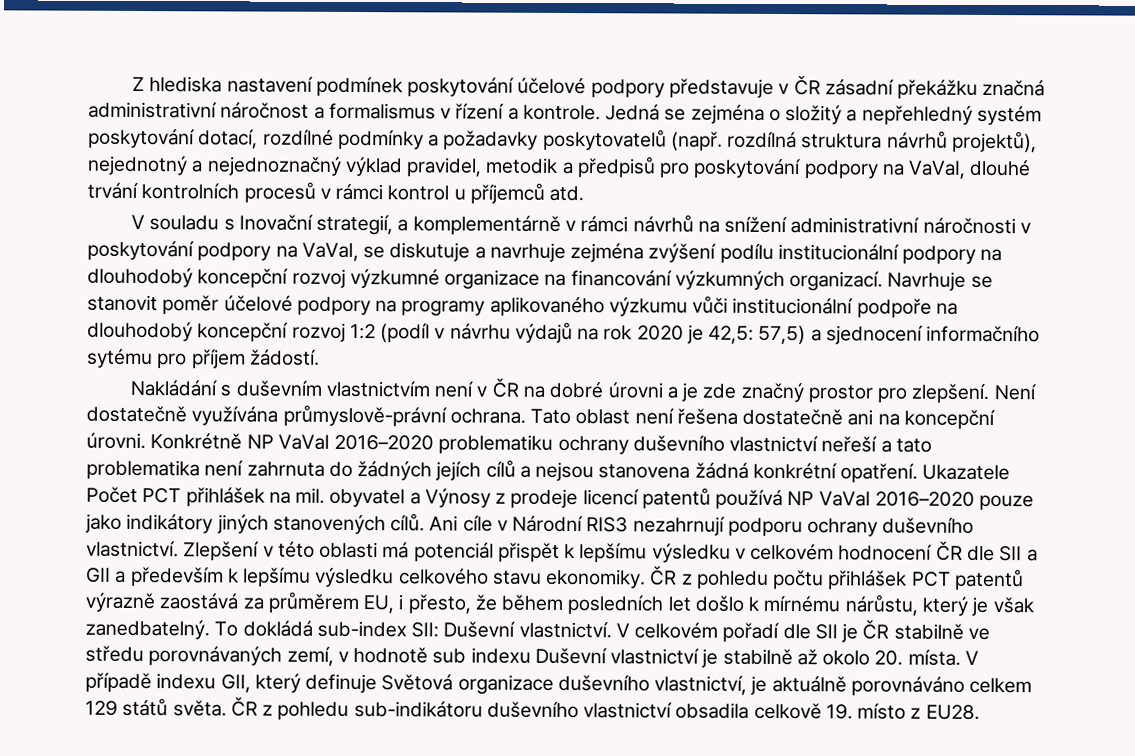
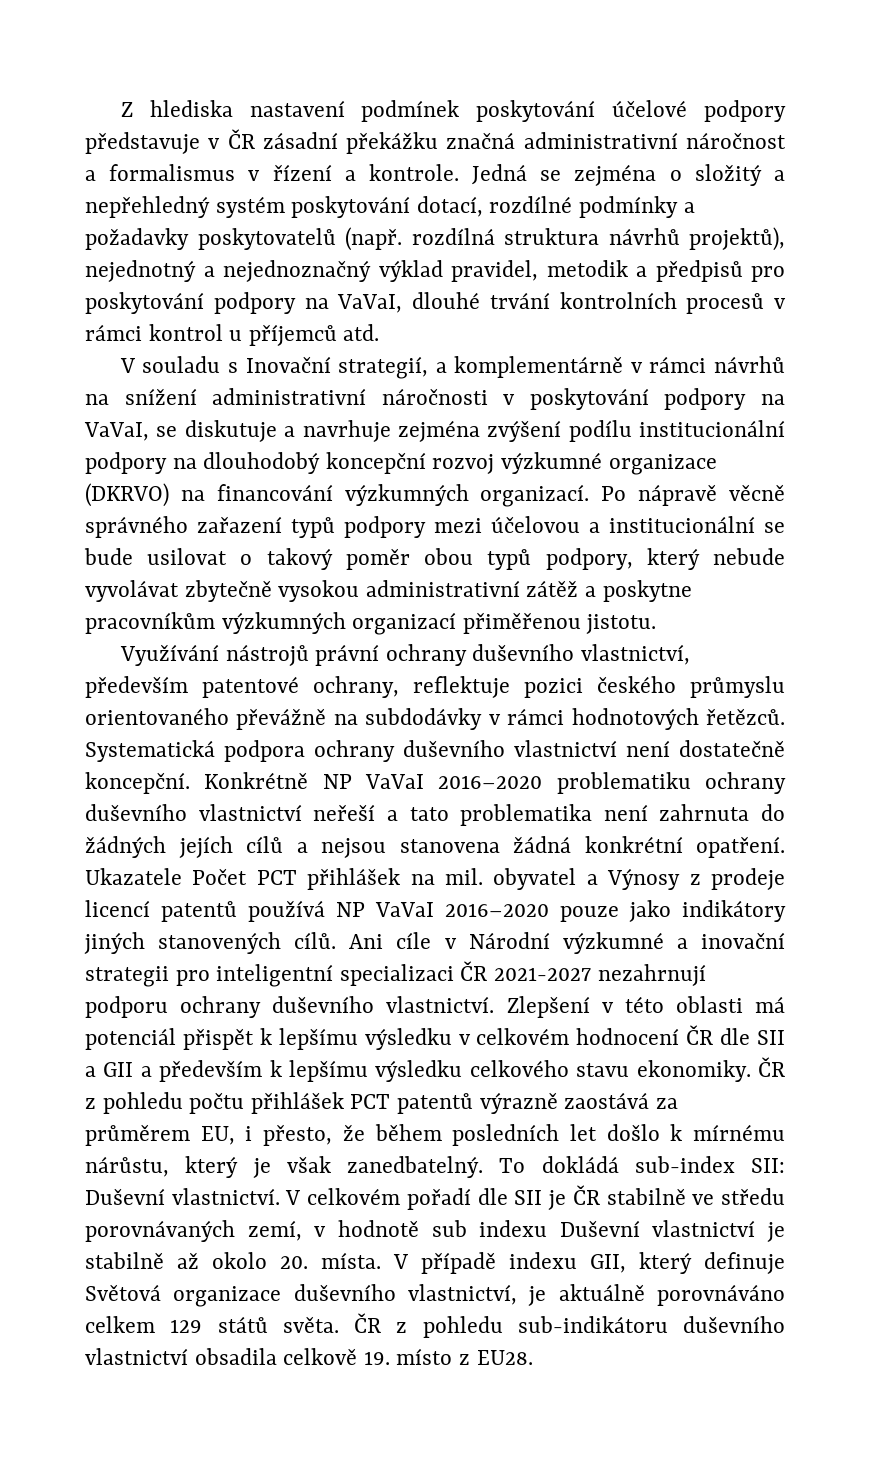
(541, 279) none -> [85,483,169,507] (DKRVO)
[887,271,993,291] [87,294,958,318] [87,321,1041,345] [87,348,320,369] [130,378,1036,403] [86,404,995,430] [86,432,146,450] Navrhuje se stanovit poměr účelové podpory na programy aplikovaného výzkumu vůči institucionální podpoře na dlouhodobý koncepční rozvoj 1:2 (podíl v návrhu výdajů na rok 2020 je 42,5: 57,5) a sjednocení informačního sytému pro příjem žádostí. // Nakládání s duševním vlastnictvím není v ČR na dobré úrovni a je zde značný prostor pro zlepšení. Není dostatečně využívána průmyslově-právní ochrana. Tato oblast není řešena dostatečně ani na koncepční úrovni. -> [601,484,786,506] [85,516,785,538] [84,548,785,570] [85,580,692,602] [85,612,657,635] [119,644,690,666] [85,676,785,698] [85,708,786,730] [85,740,785,762] [85,772,190,794] Po nápravě věcně správného zařazení typů podpory mezi účelovou a institucionální se bude usilovat o takový poměr obou typů podpory, který nebude vyvolávat zbytečně vysokou administrativní zátěž a poskytne pracovníkům výzkumných organizací přiměřenou jistotu. // Využívání nástrojů právní ochrany duševního vlastnictví, především patentové ochrany, reflektuje pozici českého průmyslu orientovaného převážně na subdodávky v rámci hodnotových řetězců. Systematická podpora ochrany duševního vlastnictví není dostatečně koncepční.
[586,517,629,533] RIS3 -> [562,932,785,954] [85,961,592,987] výzkumné a inovační strategii pro inteligentní specializaci ČR 2021-2027

